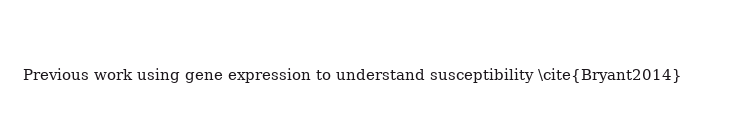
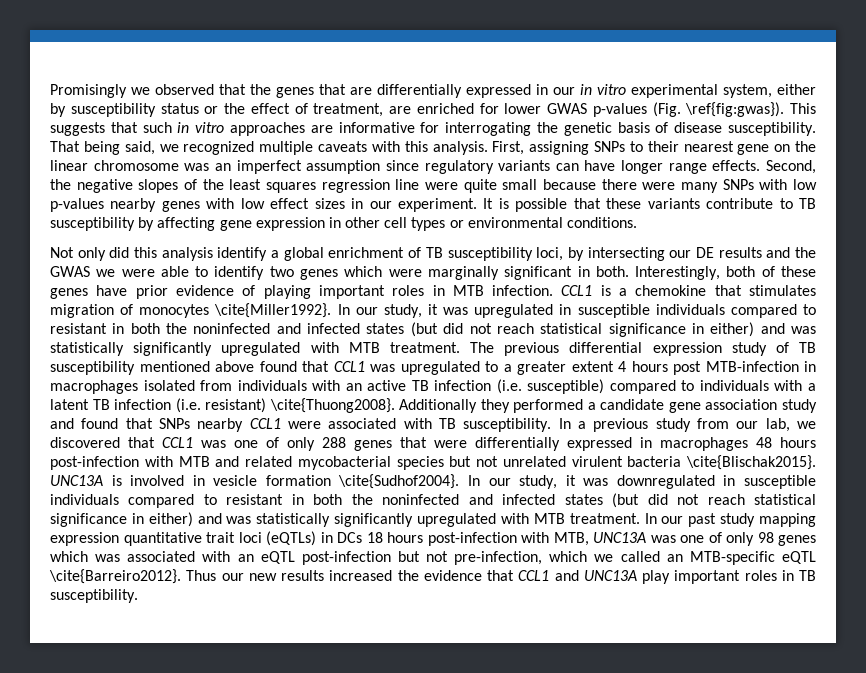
[23,68,682,83] Previous work using gene expression to understand susceptibility \cite{Bryant2014} -> [50,84,816,98] [50,102,816,117] [50,122,816,136] [50,141,817,155] [50,160,816,174] [50,179,817,193] [50,198,817,212] [50,217,638,231] [50,247,817,261] [50,266,816,280] [50,285,816,299] [50,303,816,318] [50,322,817,337] [50,342,816,356] [50,361,816,375] [50,379,816,394] [50,398,818,413] [50,418,817,432] [50,437,816,451] [50,455,816,470] [50,474,816,489] [50,493,816,508] [50,512,817,527] [50,531,816,546] [50,551,816,565] [49,569,816,584] [50,589,138,603] Promisingly we observed that the genes that are differentially expressed in our in vitro experimental system, either by susceptibility status or the effect of treatment, are enriched for lower GWAS p-values (Fig. \ref{fig:gwas}). This suggests that such in vitro approaches are informative for interrogating the genetic basis of disease susceptibility. That being said, we recognized multiple caveats with this analysis. First, assigning SNPs to their nearest gene on the linear chromosome was an imperfect assumption since regulatory variants can have longer range effects. Second, the negative slopes of the least squares regression line were quite small because there were many SNPs with low p-values nearby genes with low effect sizes in our experiment. It is possible that these variants contribute to TB susceptibility by affecting gene expression in other cell types or environmental conditions. // Not only did this analysis identify a global enrichment of TB susceptibility loci, by intersecting our DE results and the GWAS we were able to identify two genes which were marginally significant in both. Interestingly, both of these genes have prior evidence of playing important roles in MTB infection. CCL1 is a chemokine that stimulates migration of monocytes \cite{Miller1992}. In our study, it was upregulated in susceptible individuals compared to resistant in both the noninfected and infected states (but did not reach statistical significance in either) and was statistically significantly upregulated with MTB treatment. The previous differential expression study of TB susceptibility mentioned above found that CCL1 was upregulated to a greater extent 4 hours post MTB-infection in macrophages isolated from individuals with an active TB infection (i.e. susceptible) compared to individuals with a latent TB infection (i.e. resistant) \cite{Thuong2008}. Additionally they performed a candidate gene association study and found that SNPs nearby CCL1 were associated with TB susceptibility. In a previous study from our lab, we discovered that CCL1 was one of only 288 genes that were differentially expressed in macrophages 48 hours post-infection with MTB and related mycobacterial species but not unrelated virulent bacteria \cite{Blischak2015}. UNC13A is involved in vesicle formation \cite{Sudhof2004}. In our study, it was downregulated in susceptible individuals compared to resistant in both the noninfected and infected states (but did not reach statistical significance in either) and was statistically significantly upregulated with MTB treatment. In our past study mapping expression quantitative trait loci (eQTLs) in DCs 18 hours post-infection with MTB, UNC13A was one of only 98 genes which was associated with an eQTL post-infection but not pre-infection, which we called an MTB-specific eQTL \cite{Barreiro2012}. Thus our new results increased the evidence that CCL1 and UNC13A play important roles in TB susceptibility.

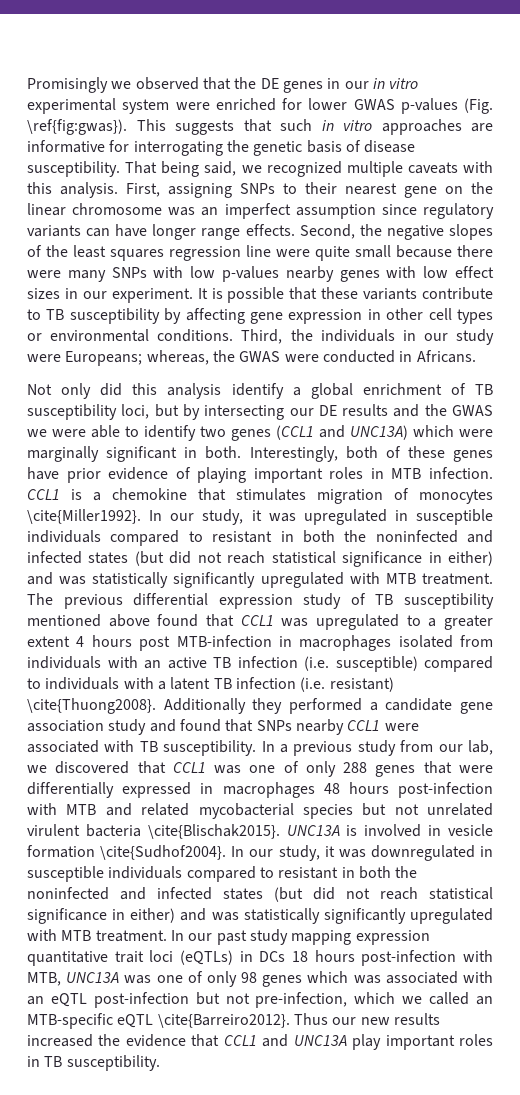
[276,84,531,98] genes that are differentially expressed -> [260,78,323,93] DE genes
[723,84,816,98] [50,103,411,117] system, either by susceptibility status or the effect of treatment, are -> [122,99,210,114] system were
(638, 222) none -> [241,329,494,345] [27,350,476,366] Third, the individuals in our study were Europeans; whereas, the GWAS were conducted in Africans.
(564, 254) none -> [154,404,179,417] but
(339, 274) none -> [276,425,408,440] (CCL1 and UNC13A)

